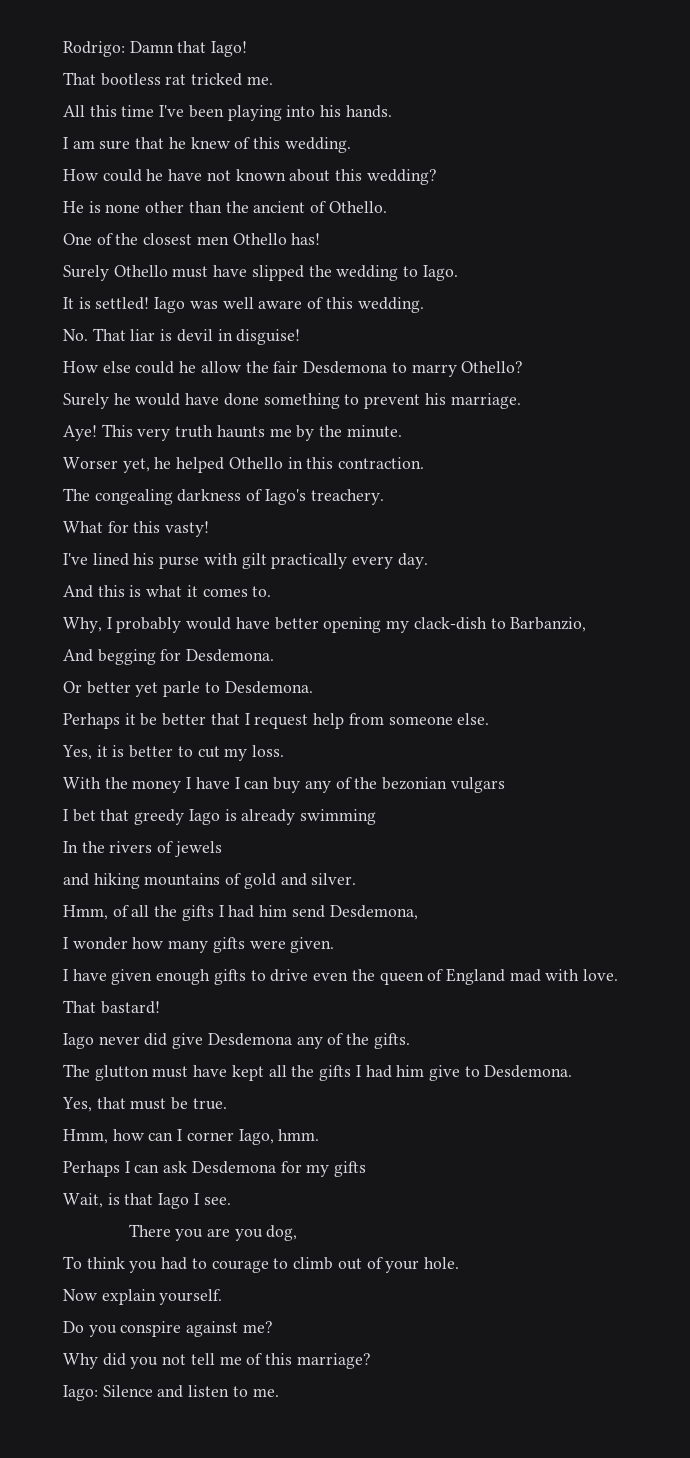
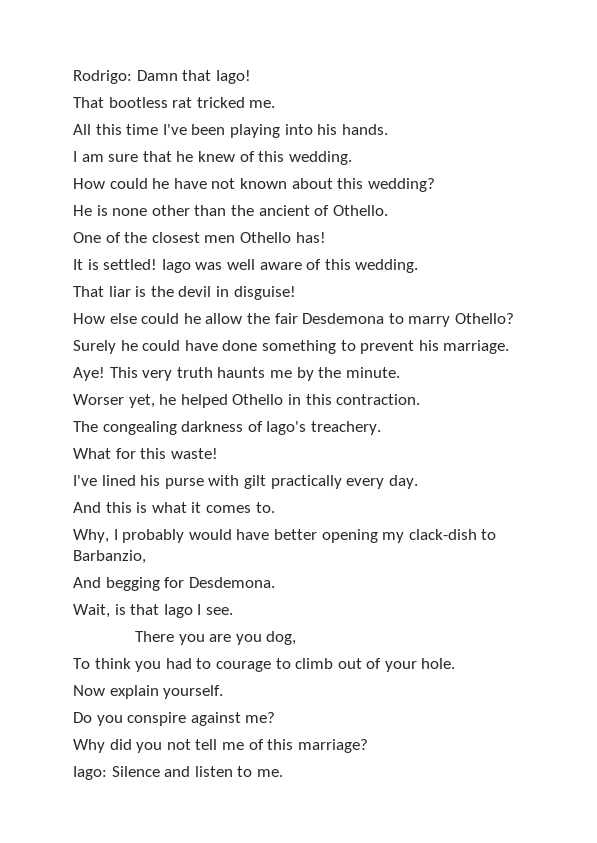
[63,265,458,281] // Surely Othello must have slipped the wedding to Iago. -> (326, 237) none
[63,329,88,341] No. -> (419, 266) none
(173, 335) none -> [150,286,174,297] the
[135,393,181,406] would -> [142,340,181,351] could
[165,521,210,537] vasty! -> [170,448,218,459] waste!
[63,681,313,697] [63,713,490,729] [62,745,285,761] [63,777,505,793] [63,809,377,825] [63,841,222,857] [63,873,357,889] [63,905,418,921] [63,937,335,953] [63,968,619,985] [63,1000,160,1014] [63,1033,410,1049] [63,1064,573,1081] [62,1097,227,1112] [63,1129,320,1145] [63,1161,367,1177] // Or better yet parle to Desdemona. // Perhaps it be better that I request help from someone else. // Yes, it is better to cut my loss. // With the money I have I can buy any of the bezonian vulgars // I bet that greedy Iago is already swimming // In the rivers of jewels // and hiking mountains of gold and silver. // Hmm, of all the gifts I had him send Desdemona, // I wonder how many gifts were given. // I have given enough gifts to drive even the queen of England mad with love. // That bastard! // Iago never did give Desdemona any of the gifts. // The glutton must have kept all the gifts I had him give to Desdemona. // Yes, that must be true. // Hmm, how can I corner Iago, hmm. // Perhaps I can ask Desdemona for my gifts -> (275, 582) none

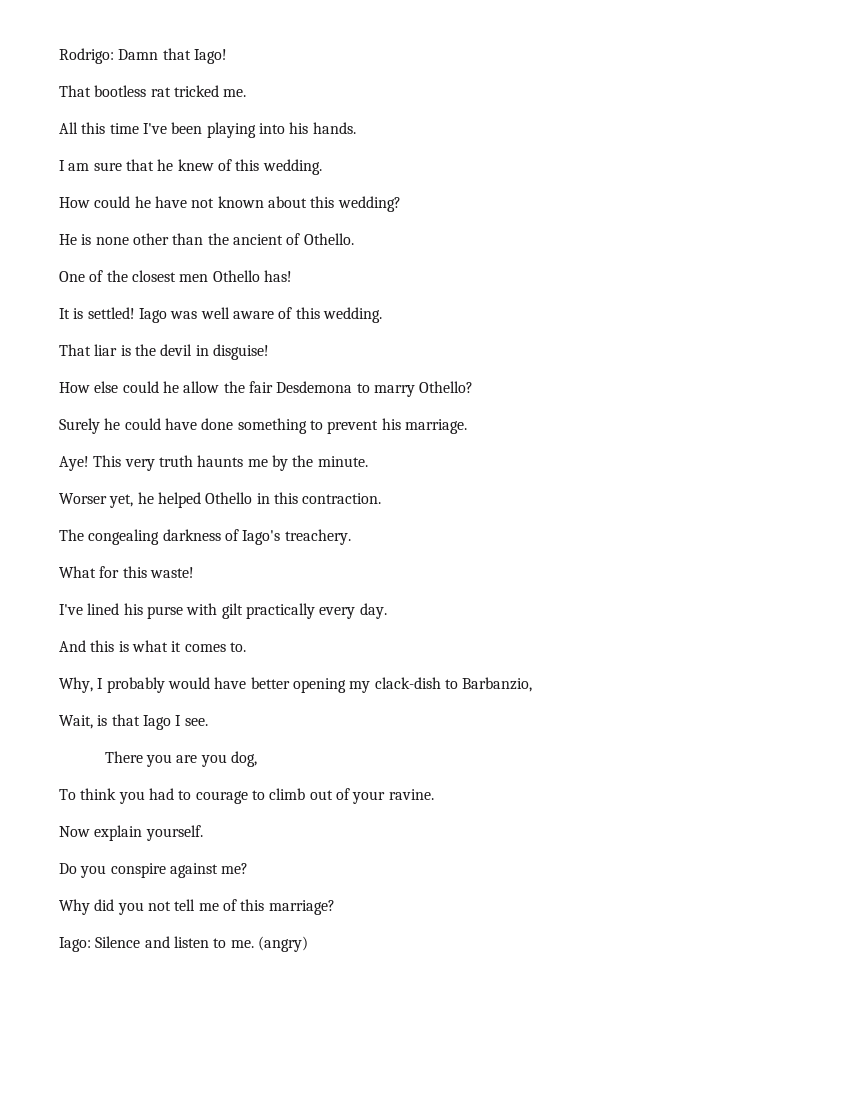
[73,577,275,591] // And begging for Desdemona. -> (533, 684) none
[421,658,456,669] hole. -> [388,789,434,800] ravine.
(283, 773) none -> [257,936,308,952] (angry)

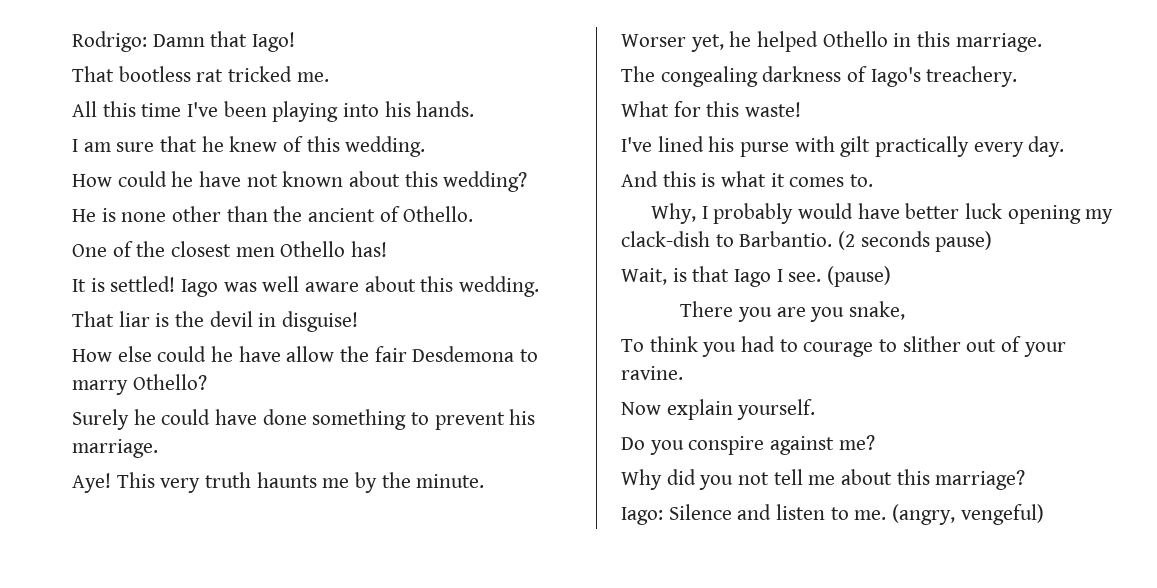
[278,307,293,319] of -> [364,276,416,292] about
(179, 387) none -> [238,346,281,362] have
[302,493,382,504] contraction. -> [955,33,1042,52] marriage.
(290, 683) none -> [964,203,1002,219] luck
[462,677,533,692] Barbanzio, -> [739,231,993,252] Barbantio. (2 seconds pause)
(208, 722) none -> [827,266,892,287] (pause)
[231,751,258,767] dog, -> [848,301,905,320] snake,
[269,788,306,800] climb -> [902,336,961,352] slither
[222,899,237,911] of -> [841,469,893,485] about
[257,936,308,952] (angry) -> [892,504,1044,525] (angry, vengeful)

